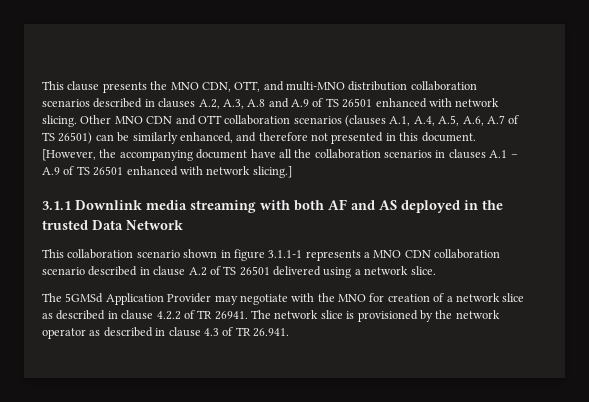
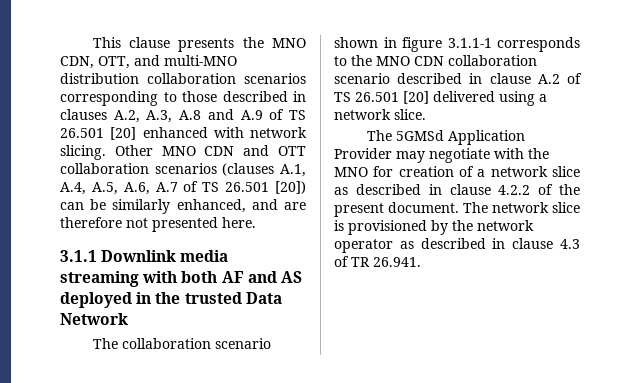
(90, 103) none -> [60,91,217,106] corresponding to those
[342,98,373,108] 26501 -> [60,127,137,140] 26.501 [20]
[58,132,93,144] 26501) -> [225,181,306,194] 26.501 [20])
(257, 137) none -> [284,202,306,210] are
[385,132,476,142] [42,149,518,161] [42,166,292,178] in this document. [However, the accompanying document have all the collaboration scenarios in clauses A.1 – A.9 of TS 26501 enhanced with network slicing.] -> [222,217,256,228] here.
[42,249,64,258] This -> [92,338,118,349] The
[305,250,370,261] represents a -> [497,37,580,52] [334,55,372,66] corresponds to the
[239,266,270,276] 26501 -> [355,91,429,104] 26.501 [20]
[197,310,248,320] TR 26941. -> [559,184,580,195] [334,202,459,217] the present document.

